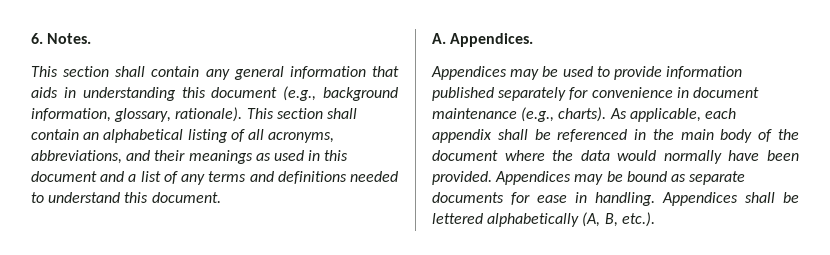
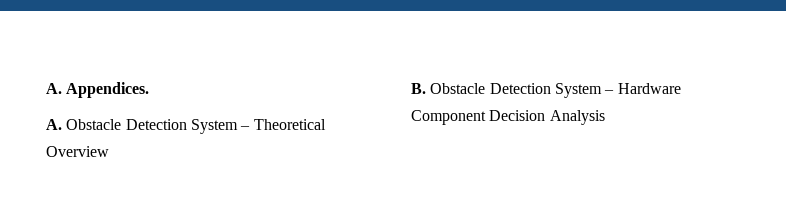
[31,33,92,44] [31,66,399,80] [31,86,398,101] [31,107,357,122] [31,129,335,143] [31,150,349,164] [31,171,398,185] [31,192,221,203] [432,33,534,47] [431,66,743,80] [432,87,759,101] [432,107,736,122] [432,129,799,143] [432,150,799,164] [432,171,746,185] [432,192,799,206] [432,212,655,227] 6. Notes. // This section shall contain any general information that aids in understanding this document (e.g., background information, glossary, rationale). This section shall contain an alphabetical listing of all acronyms, abbreviations, and their meanings as used in this document and a list of any terms and definitions needed to understand this document. // A. Appendices. // Appendices may be used to provide information published separately for convenience in document maintenance (e.g., charts). As applicable, each appendix shall be referenced in the main body of the document where the data would normally have been provided. Appendices may be bound as separate documents for ease in handling. Appendices shall be lettered alphabetically (A, B, etc.). -> [46,82,150,98] [46,119,326,134] [46,146,109,157] [411,83,681,98] [411,110,605,125] A. Appendices. // A. Obstacle Detection System – Theoretical Overview // B. Obstacle Detection System – Hardware Component Decision Analysis

